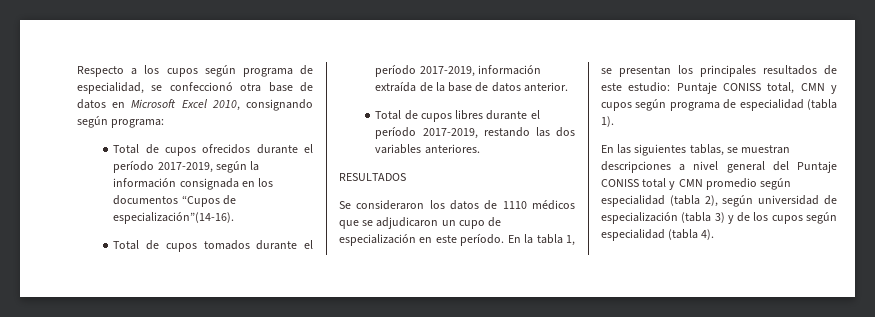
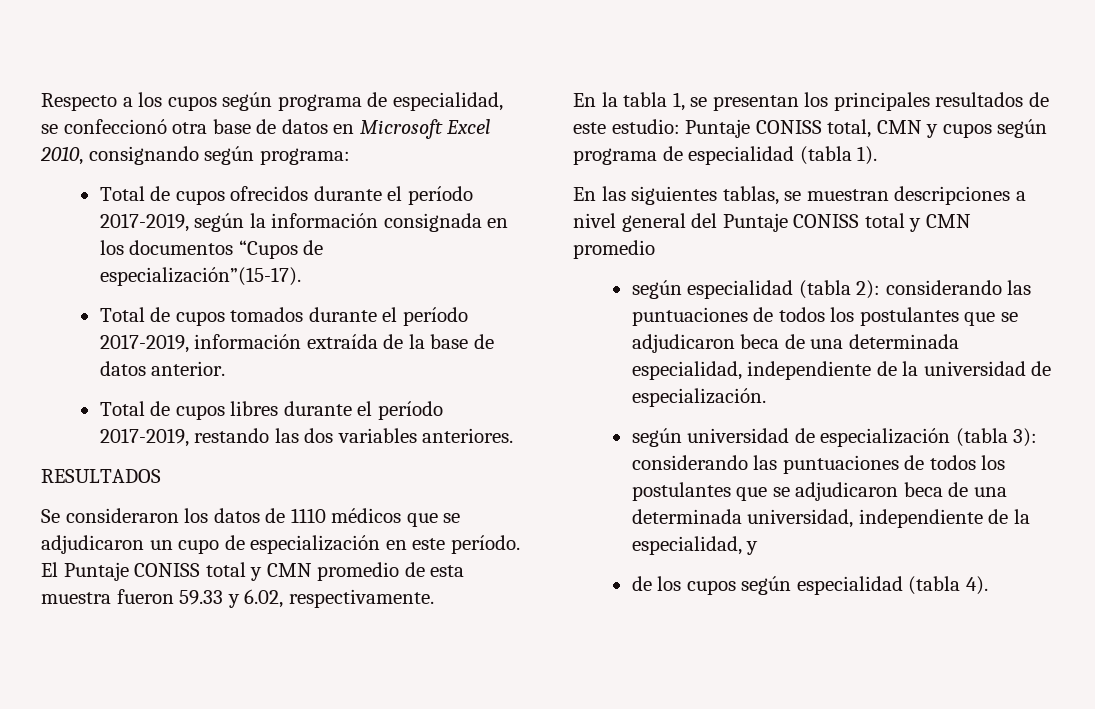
[113,212,235,224] especialización”(14-16). -> [99,267,301,286] especialización”(15-17).
(505, 240) none -> [41,562,465,581] [41,589,434,608] El Puntaje CONISS total y CMN promedio de esta muestra fueron 59.33 y 6.02, respectivamente. //
[760,178,792,190] [601,195,718,207] según especialidad (tabla 2), -> [631,280,1032,299] [631,307,1018,326] [631,334,959,353] [631,361,1052,380] [631,388,766,407] // según especialidad (tabla 2): considerando las puntuaciones de todos los postulantes que se adjudicaron beca de una determinada especialidad, independiente de la universidad de especialización. //
[714,212,734,224] 3) y -> [1013,428,1038,447] [631,455,1006,474] [631,482,1007,501] [631,509,1030,528] [631,536,759,555] 3): considerando las puntuaciones de todos los postulantes que se adjudicaron beca de una determinada universidad, independiente de la especialidad, y //

